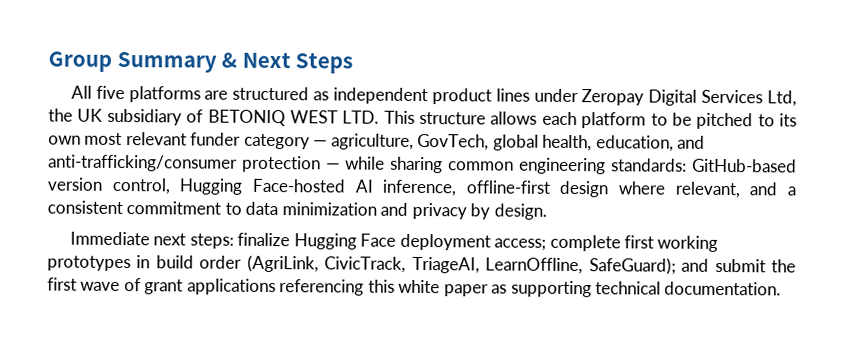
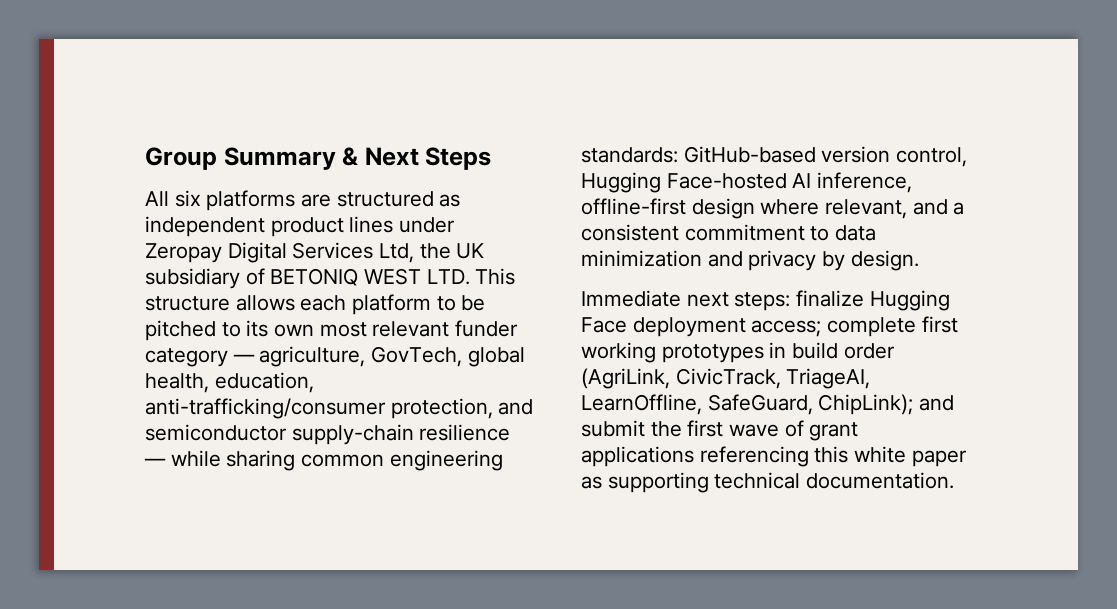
[95,85,125,100] five -> [174,190,201,207] six
[677,135,706,149] [48,154,321,173] and anti-trafficking/consumer protection -> [145,398,534,419] [145,424,511,445] anti-trafficking/consumer protection, and semiconductor supply-chain resilience
[588,257,676,275] SafeGuard); -> [707,394,914,415] SafeGuard, ChipLink);

